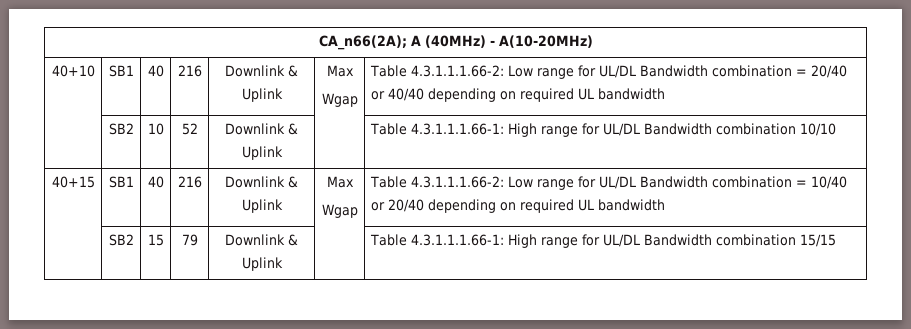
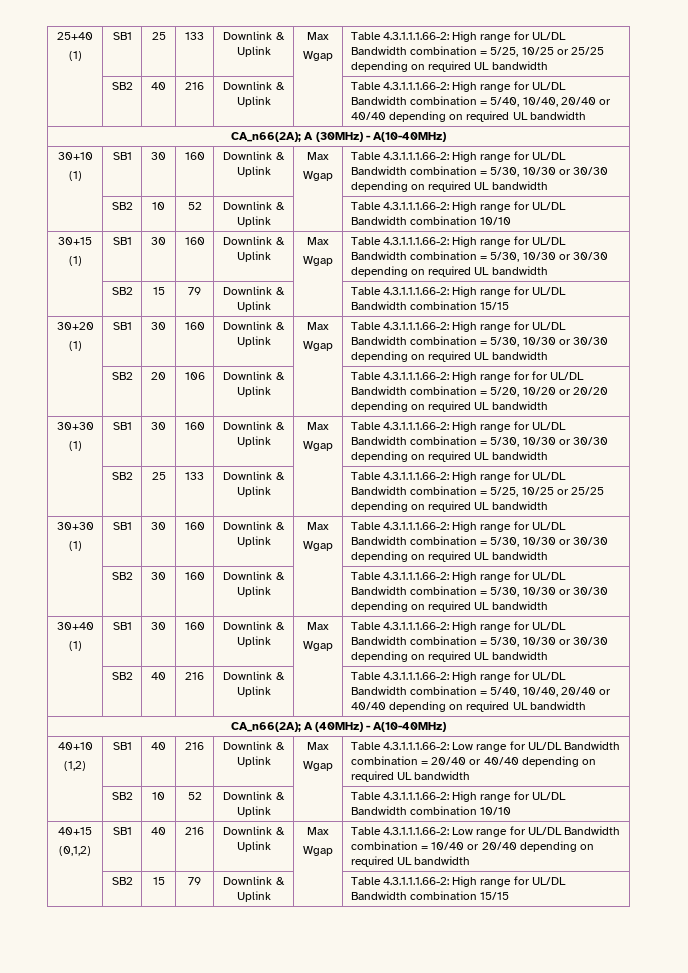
(318, 42) none -> [57,32,93,40] [68,51,82,61] [112,32,132,40] [151,32,166,40] [185,32,204,40] [223,31,285,40] [236,46,271,57] [307,32,329,40] [303,51,333,61] [350,31,566,42] [350,46,605,57] [350,61,548,72] [111,82,133,90] [151,82,166,90] [185,82,204,90] [223,81,285,90] [236,96,271,107] [350,81,566,92] [350,96,612,107] [350,111,586,122] [231,132,446,142] [57,152,93,160] [68,171,82,181] [112,152,132,160] [151,152,166,160] [184,152,205,160] [223,151,285,160] [236,166,271,177] [307,152,329,160] [303,171,333,181] [350,151,566,162] [350,166,609,177] [350,181,548,192] [111,202,133,210] [152,202,165,210] [187,202,202,210] [223,201,285,210] [236,216,271,227] [350,201,566,212] [350,216,512,225] [58,237,92,245] [68,256,82,266] [112,237,132,245] [151,237,166,245] [184,237,205,245] [223,236,285,245] [236,251,271,262] [307,237,329,245] [303,256,333,266] [350,236,566,247] [350,251,609,262] [350,266,548,277] [111,287,133,295] [152,287,165,295] [188,287,201,295] [223,286,285,295] [236,301,271,312] [350,286,566,297] [350,301,510,310] [56,322,94,330] [68,341,82,351] [112,322,132,330] [151,322,166,330] [184,322,205,330] [223,321,285,330] [236,336,271,347] [307,322,329,330] [303,341,333,351] [350,321,566,332] [350,336,609,347] [350,351,548,362] [111,372,133,380] [151,372,166,380] [184,372,205,380] [223,371,285,380] [236,386,271,397] [350,371,585,382] [350,386,609,397] [350,401,548,412] [56,422,94,430] [68,441,82,451] [112,422,132,430] [151,422,166,430] [184,422,205,430] [223,421,285,430] [236,436,271,447] [307,422,329,430] [303,441,333,451] [350,421,566,432] [350,436,609,447] [350,451,548,462] [111,472,133,480] [151,472,166,480] [185,472,204,480] [223,471,285,480] [236,486,271,497] [350,471,566,482] [350,486,605,497] [350,501,548,512] [56,522,94,530] [68,541,82,551] [112,522,132,530] [151,522,166,530] [184,522,205,530] [223,521,285,530] [236,536,271,547] [307,522,329,530] [303,541,333,551] [350,521,566,532] [350,536,609,547] [350,551,548,562] [111,572,133,580] [151,572,166,580] [184,572,205,580] [223,571,285,580] [236,586,271,597] [350,571,566,582] [350,586,609,597] [350,601,548,612] [56,622,94,630] [68,641,82,651] [112,622,132,630] [151,622,166,630] [184,622,205,630] [223,621,285,630] [236,636,271,647] [307,622,329,630] [303,641,333,651] [350,621,566,632] [350,636,609,647] [350,651,548,662] [111,672,133,680] [151,672,166,680] [185,672,204,680] [223,671,285,680] [236,686,271,697] [350,671,566,682] [350,686,612,697] [350,701,586,712] 25+40 // (1) | SB1 | 25 | 133 | Downlink & Uplink | Max // Wgap | Table 4.3.1.1.1.66-2: High range for UL/DL Bandwidth combination = 5/25, 10/25 or 25/25 depending on required UL bandwidth // | SB2 | 40 | 216 | Downlink & Uplink | | Table 4.3.1.1.1.66-2: High range for UL/DL Bandwidth combination = 5/40, 10/40, 20/40 or 40/40 depending on required UL bandwidth // CA_n66(2A); A (30MHz) - A(10-40MHz) // 30+10 // (1) | SB1 | 30 | 160 | Downlink & Uplink | Max // Wgap | Table 4.3.1.1.1.66-2: High range for UL/DL Bandwidth combination = 5/30, 10/30 or 30/30 depending on required UL bandwidth // | SB2 | 10 | 52 | Downlink & Uplink | | Table 4.3.1.1.1.66-2: High range for UL/DL Bandwidth combination 10/10 // 30+15 // (1) | SB1 | 30 | 160 | Downlink & Uplink | Max // Wgap | Table 4.3.1.1.1.66-2: High range for UL/DL Bandwidth combination = 5/30, 10/30 or 30/30 depending on required UL bandwidth // | SB2 | 15 | 79 | Downlink & Uplink | | Table 4.3.1.1.1.66-2: High range for UL/DL Bandwidth combination 15/15 // 30+20 // (1) | SB1 | 30 | 160 | Downlink & Uplink | Max // Wgap | Table 4.3.1.1.1.66-2: High range for UL/DL Bandwidth combination = 5/30, 10/30 or 30/30 depending on required UL bandwidth // | SB2 | 20 | 106 | Downlink & Uplink | | Table 4.3.1.1.1.66-2: High range for for UL/DL Bandwidth combination = 5/20, 10/20 or 20/20 depending on required UL bandwidth // 30+30 // (1) | SB1 | 30 | 160 | Downlink & Uplink | Max // Wgap | Table 4.3.1.1.1.66-2: High range for UL/DL Bandwidth combination = 5/30, 10/30 or 30/30 depending on required UL bandwidth // | SB2 | 25 | 133 | Downlink & Uplink | | Table 4.3.1.1.1.66-2: High range for UL/DL Bandwidth combination = 5/25, 10/25 or 25/25 depending on required UL bandwidth // 30+30 // (1) | SB1 | 30 | 160 | Downlink & Uplink | Max // Wgap | Table 4.3.1.1.1.66-2: High range for UL/DL Bandwidth combination = 5/30, 10/30 or 30/30 depending on required UL bandwidth // | SB2 | 30 | 160 | Downlink & Uplink | | Table 4.3.1.1.1.66-2: High range for UL/DL Bandwidth combination = 5/30, 10/30 or 30/30 depending on required UL bandwidth // 30+40 // (1) | SB1 | 30 | 160 | Downlink & Uplink | Max // Wgap | Table 4.3.1.1.1.66-2: High range for UL/DL Bandwidth combination = 5/30, 10/30 or 30/30 depending on required UL bandwidth // | SB2 | 40 | 216 | Downlink & Uplink | | Table 4.3.1.1.1.66-2: High range for UL/DL Bandwidth combination = 5/40, 10/40, 20/40 or 40/40 depending on required UL bandwidth //
[498,35,593,48] A(10-20MHz) -> [373,722,447,732] A(10-40MHz)
(95, 71) none -> [64,761,86,771] // (1,2)
[410,123,504,135] 4.3.1.1.1.66-1: -> [382,792,449,800] 4.3.1.1.1.66-2:
(95, 182) none -> [59,846,91,856] // (0,1,2)
[410,234,504,246] 4.3.1.1.1.66-1: -> [382,877,449,885] 4.3.1.1.1.66-2:

